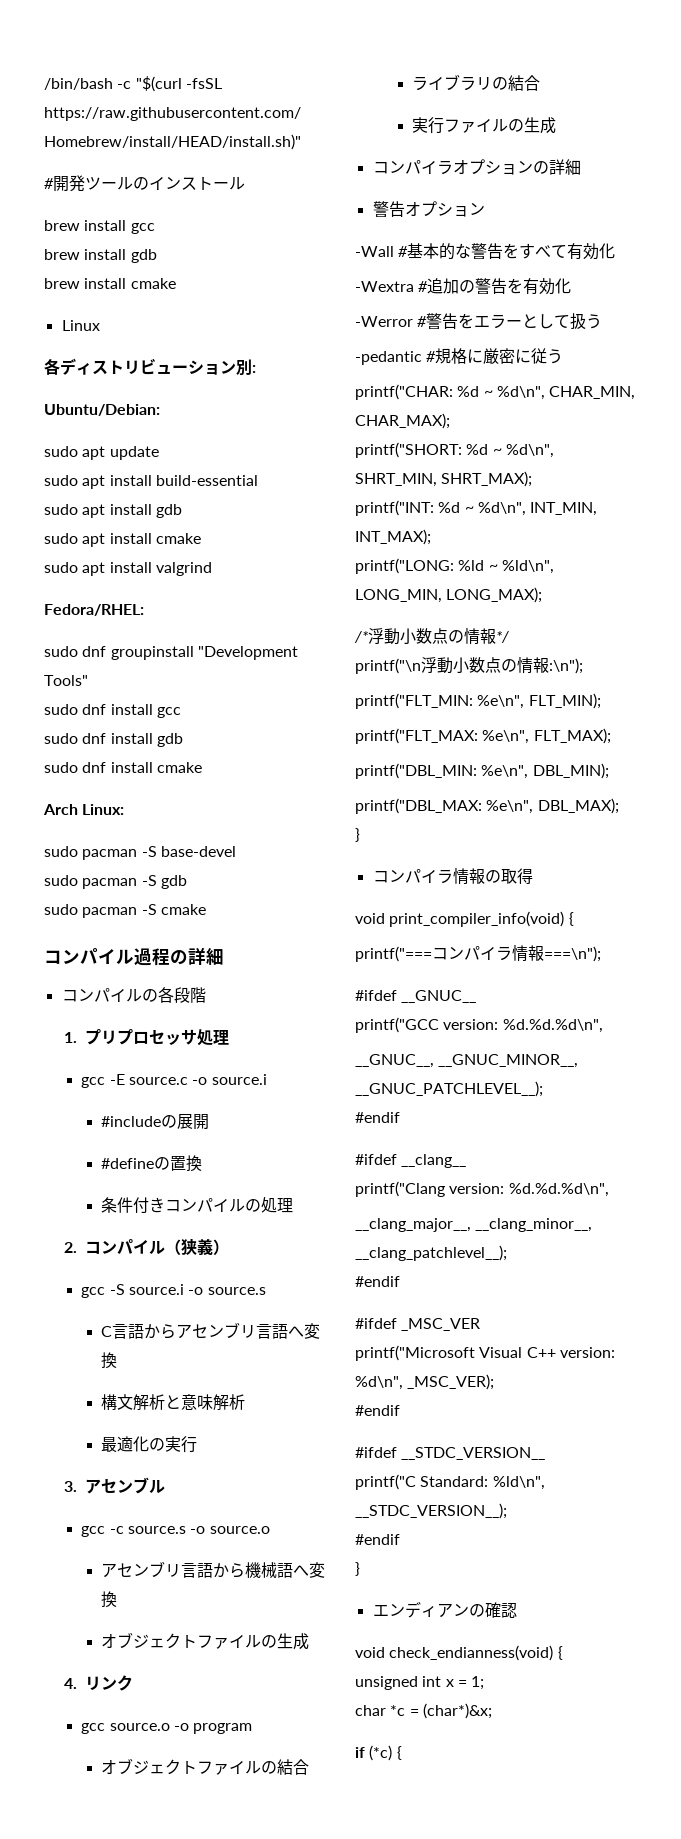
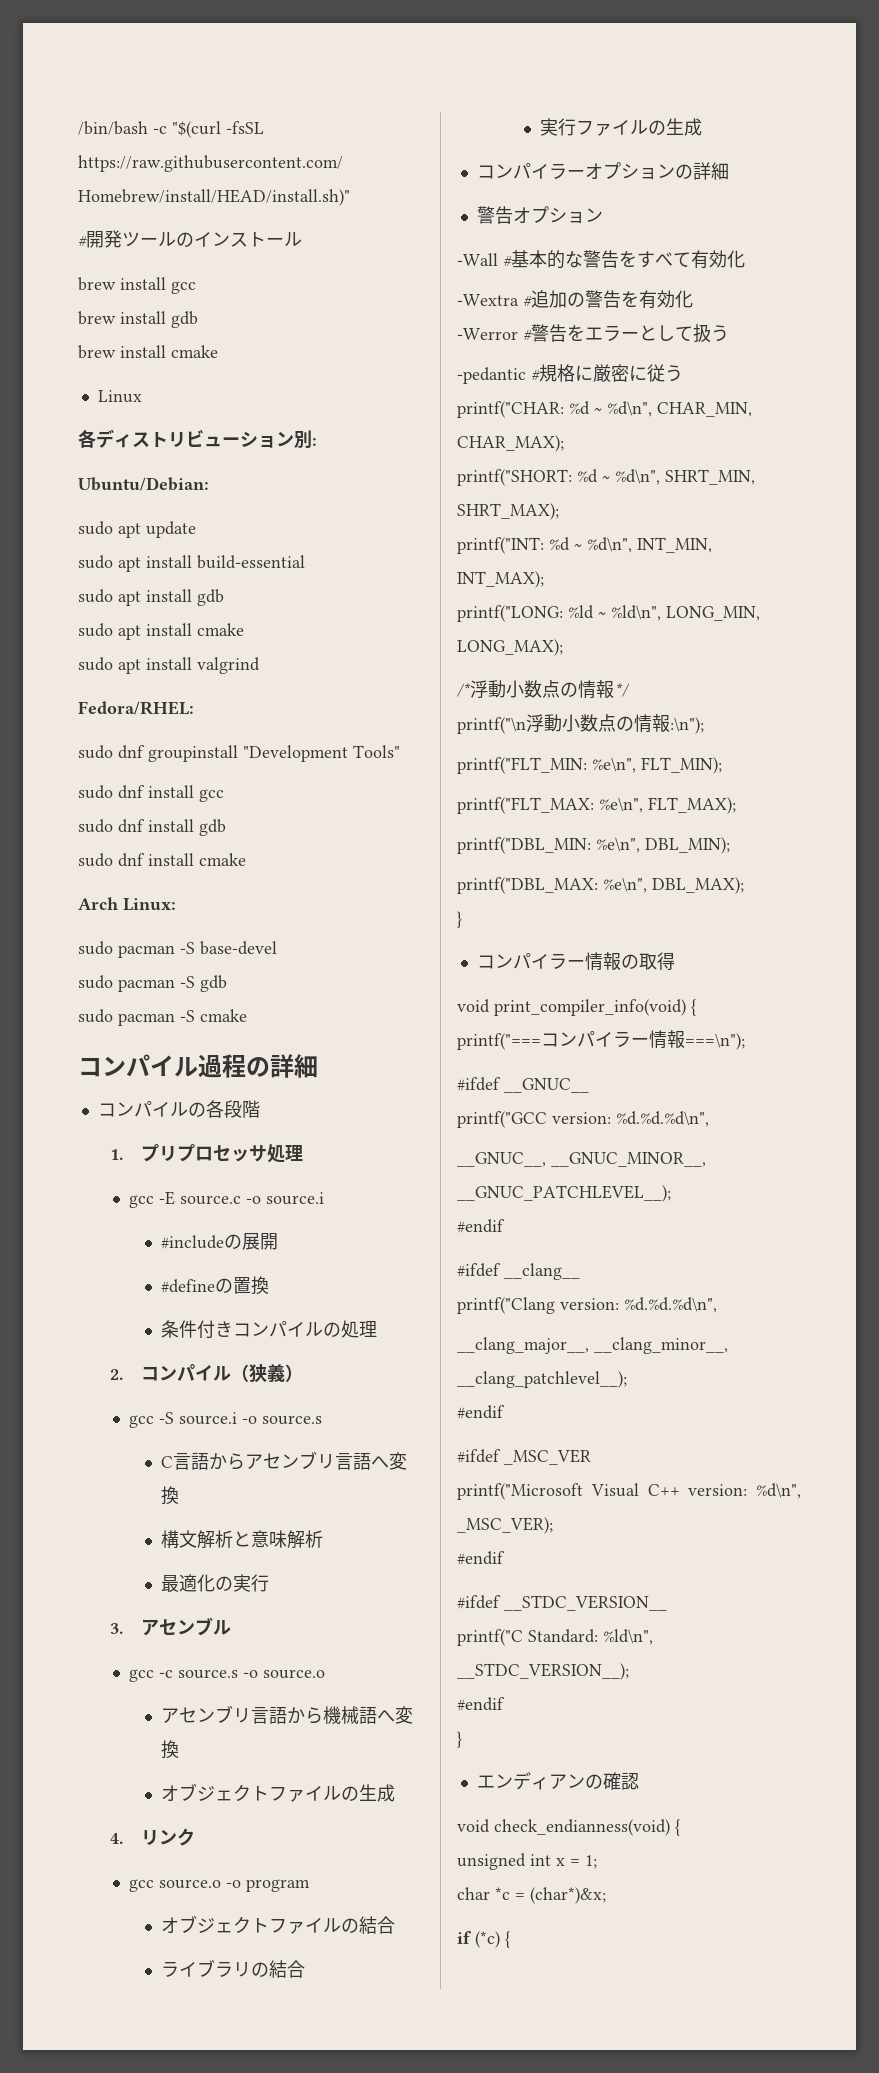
(453, 167) none -> [566,169,585,178] ー
(453, 876) none -> [566,959,585,968] ー
(512, 953) none -> [631,1037,649,1046] ー

